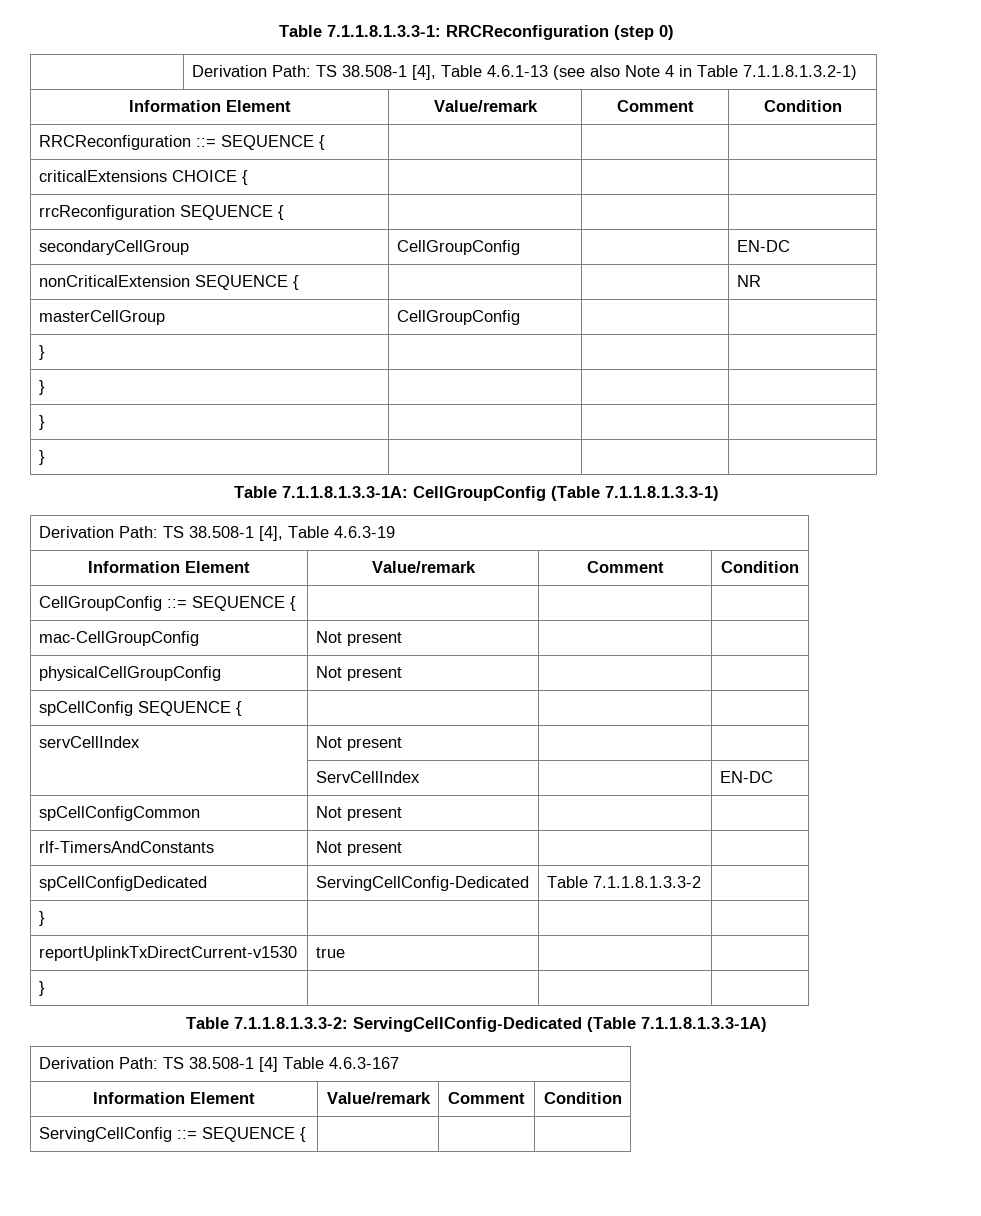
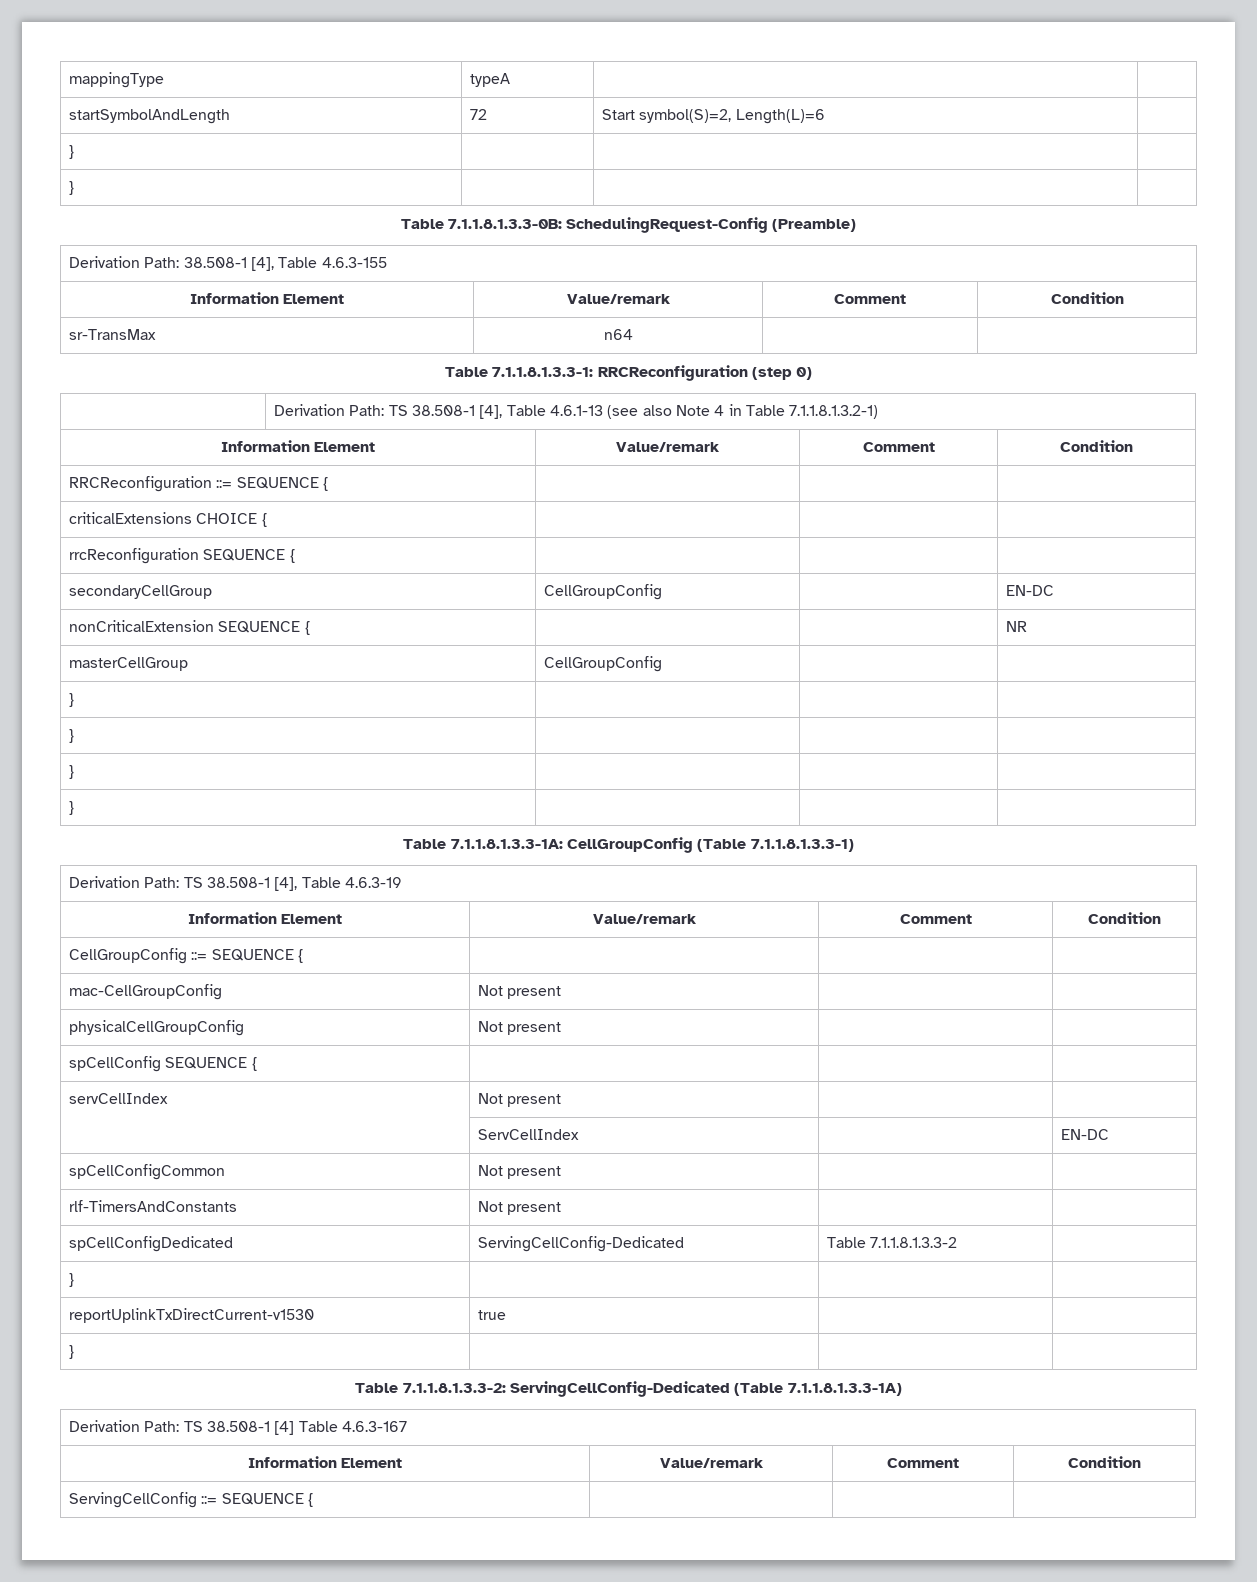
(278, 31) none -> [69,72,165,88] [470,73,511,87] [69,109,231,124] [470,109,488,120] [602,109,825,124] [69,145,75,159] [69,181,75,195] [400,217,857,233] [69,256,387,271] [189,292,345,304] [566,294,671,304] [834,294,906,304] [1050,292,1124,304] [69,329,157,340] [603,329,633,340] mappingType | typeA | | // startSymbolAndLength | 72 | Start symbol(S)=2, Length(L)=6 | // } | | | // } | | | // Table 7.1.1.8.1.3.3-0B: SchedulingRequest-Config (Preamble) // Derivation Path: 38.508-1 [4], Table 4.6.3-155 // Information Element | Value/remark | Comment | Condition // sr-TransMax | n64 | | //

